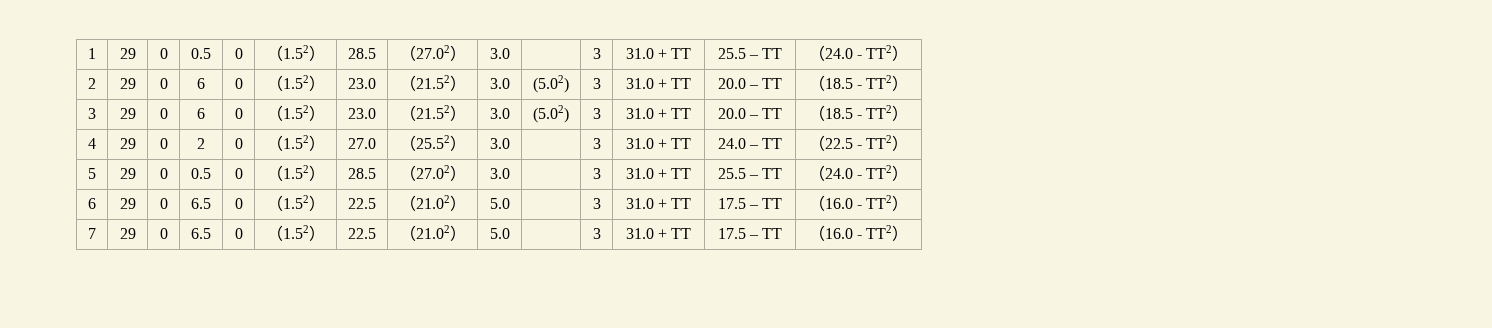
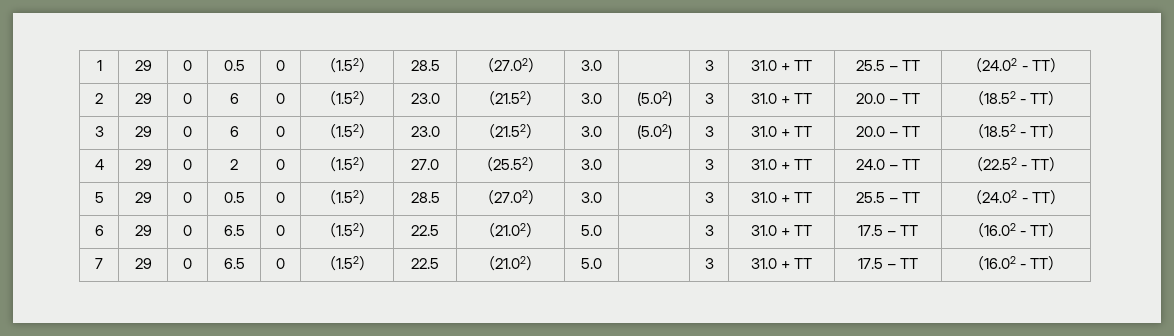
[824,45,893,59] 24.0 - TT2 -> [982,58,1050,71] 24.02 - TT
[824,75,893,89] 18.5 - TT2 -> [983,91,1049,104] 18.52 - TT
[824,105,893,119] 18.5 - TT2 -> [983,124,1049,137] 18.52 - TT
[824,135,893,149] 22.5 - TT2 -> [982,157,1050,170] 22.52 - TT
[824,165,893,179] 24.0 - TT2 -> [982,190,1050,203] 24.02 - TT
[824,195,893,209] 16.0 - TT2 -> [983,223,1049,236] 16.02 - TT
[824,225,893,239] 16.0 - TT2 -> [983,256,1049,269] 16.02 - TT

